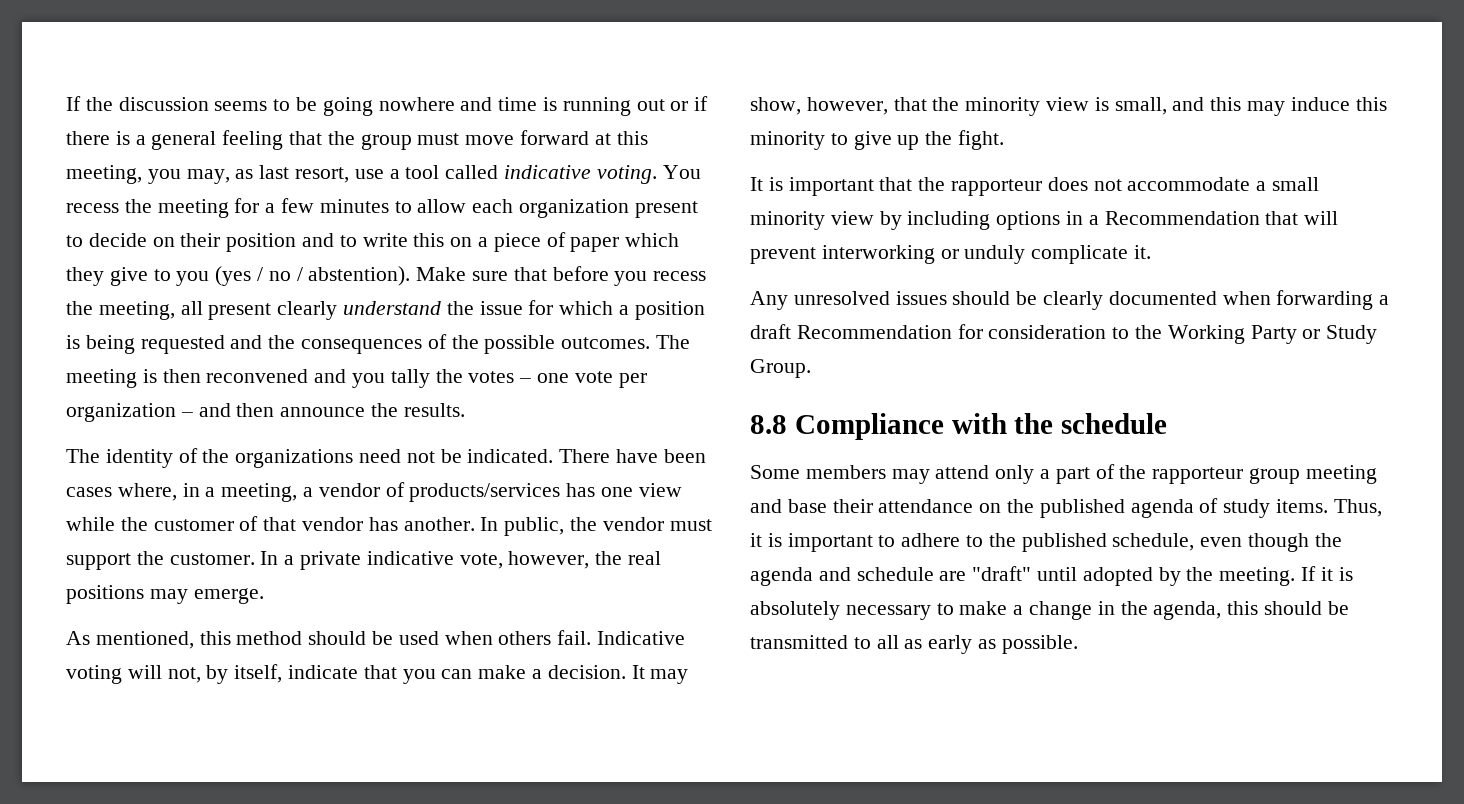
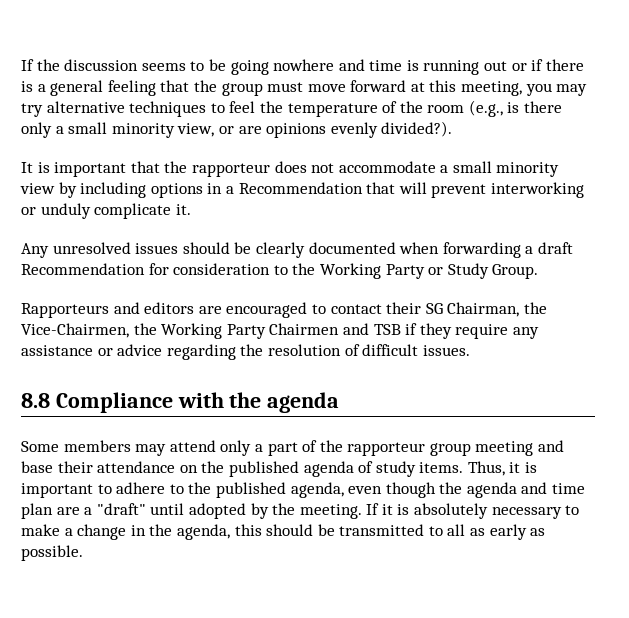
[186,165,701,184] [66,198,698,218] [66,232,680,252] [66,266,707,286] [66,300,705,320] [66,334,691,354] [66,369,647,388] [66,403,465,422] [66,448,706,468] [66,482,682,502] [66,516,712,536] [66,551,662,570] [66,585,264,604] [66,630,686,649] [66,664,689,684] [750,97,1387,116] [750,130,1005,150] may, as last resort, use a tool called indicative voting. You recess the meeting for a few minutes to allow each organization present to decide on their position and to write this on a piece of paper which they give to you (yes / no / abstention). Make sure that before you recess the meeting, all present clearly understand the issue for which a position is being requested and the consequences of the possible outcomes. The meeting is then reconvened and you tally the votes – one vote per organization – and then announce the results. // The identity of the organizations need not be indicated. There have been cases where, in a meeting, a vendor of products/services has one view while the customer of that vendor has another. In public, the vendor must support the customer. In a private indicative vote, however, the real positions may emerge. // As mentioned, this method should be used when others fail. Indicative voting will not, by itself, indicate that you can make a decision. It may show, however, that the minority view is small, and this may induce this minority to give up the fight. -> [556,84,588,96] [21,100,563,117] [21,121,453,138] may try alternative techniques to feel the temperature of the room (e.g., is there only a small minority view, or are opinions evenly divided?).
(811, 368) none -> [21,302,547,318] [21,323,539,339] [21,344,470,360] // Rapporteurs and editors are encouraged to contact their SG Chairman, the Vice-Chairmen, the Working Party Chairmen and TSB if they require any assistance or advice regarding the resolution of difficult issues.
[1061,413,1168,434] schedule -> [267,392,340,413] agenda
[1112,533,1195,551] schedule, -> [290,482,344,498] agenda,
[856,567,967,581] schedule are -> [552,483,586,494] [21,503,93,519] time plan are a

